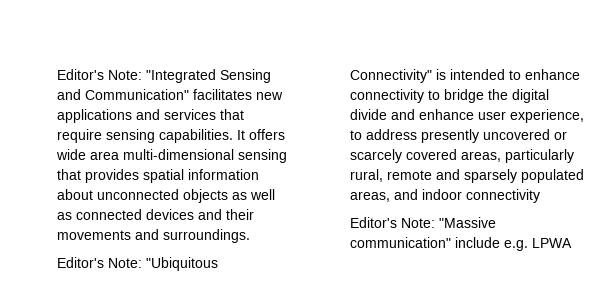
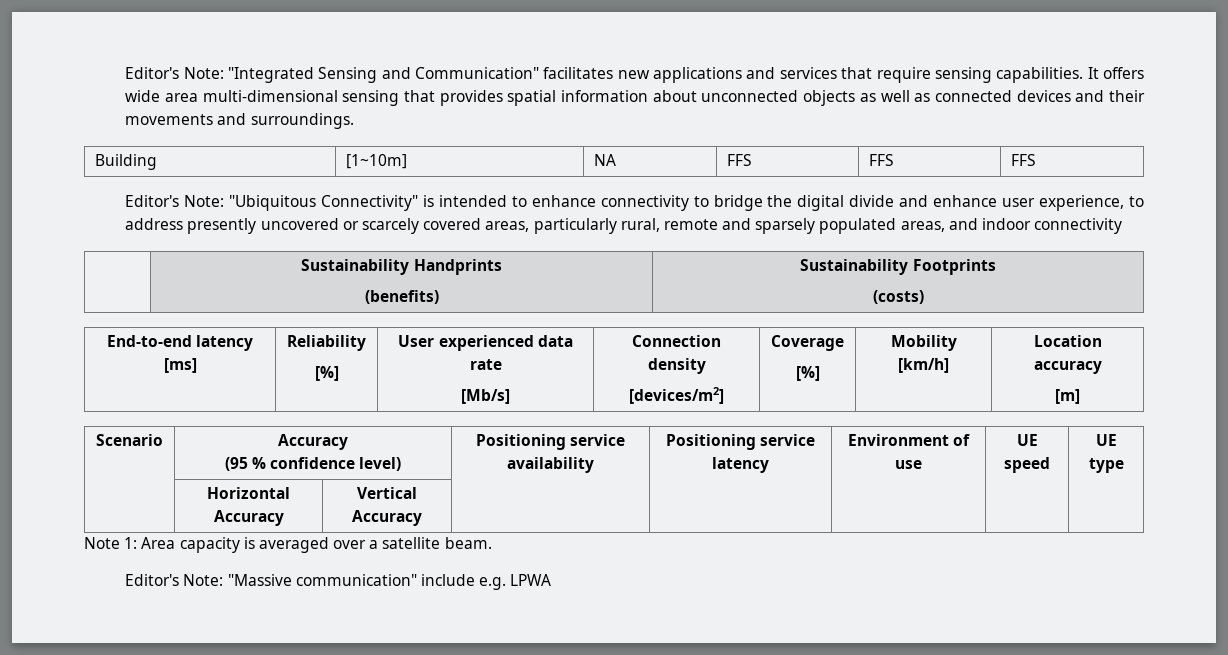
(251, 236) none -> [95,154,158,170] [346,154,408,169] [594,154,617,166] [727,154,753,166] [869,154,895,166] [1011,154,1037,166] // Building | [1~10m] | NA | FFS | FFS | FFS
(541, 196) none -> [301,259,502,275] [364,290,439,304] [800,259,996,275] [872,290,924,304] [106,335,254,351] [163,358,197,373] [287,335,366,351] [314,366,339,381] [398,335,573,351] [469,359,502,370] [461,389,510,404] [632,335,721,347] [647,358,706,374] [629,387,724,404] [771,335,844,351] [795,366,820,381] [890,335,957,351] [898,358,949,373] [1033,335,1102,347] [1033,361,1102,374] [1055,389,1080,404] [96,434,163,446] [278,434,348,450] [224,457,402,471] [475,434,626,450] [507,457,594,473] [665,434,816,450] [712,457,769,473] [847,434,971,446] [895,460,922,469] [1016,434,1038,446] [1004,457,1050,473] [1095,434,1117,446] [1088,458,1124,473] [207,487,290,499] [213,510,284,526] [357,487,417,499] [352,510,422,526] [84,537,492,553] // | Sustainability Handprints // (benefits) | Sustainability Footprints // (costs) // End-to-end latency [ms] | Reliability // [%] | User experienced data rate // [Mb/s] | Connection density // [devices/m2] | Coverage // [%] | Mobility [km/h] | Location accuracy // [m] // Scenario | Accuracy // (95 % confidence level) | Positioning service availability | Positioning service latency | Environment of use | UE speed | UE type // | Horizontal Accuracy | Vertical Accuracy | | | | | // Note 1: Area capacity is averaged over a satellite beam.

